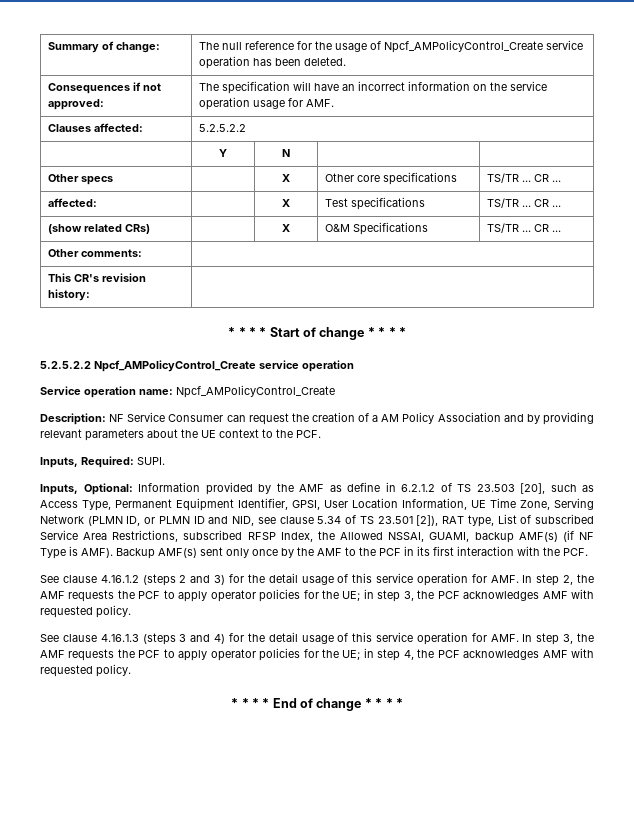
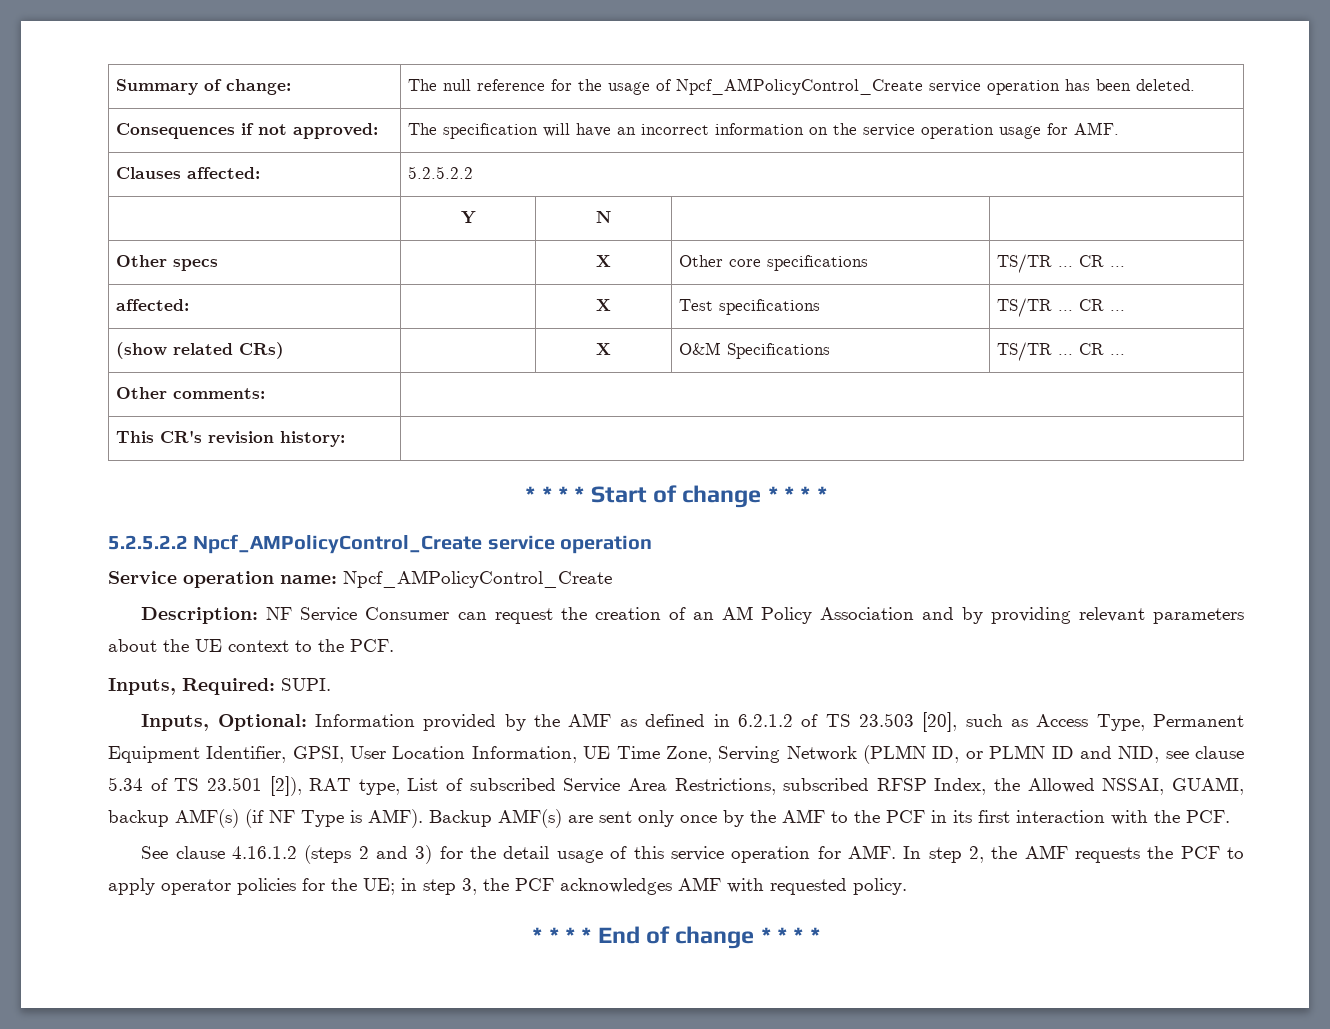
[372,415,379,422] a -> [692,612,714,620] an
[347,482,380,492] define -> [645,714,706,727] defined
(197, 553) none -> [568,815,593,823] are
[40,632,595,645] [40,648,595,661] [40,664,131,677] // See clause 4.16.1.3 (steps 3 and 4) for the detail usage of this service operation for AMF. In step 3, the AMF requests the PCF to apply operator policies for the UE; in step 4, the PCF acknowledges AMF with requested policy. -> (907, 886) none

